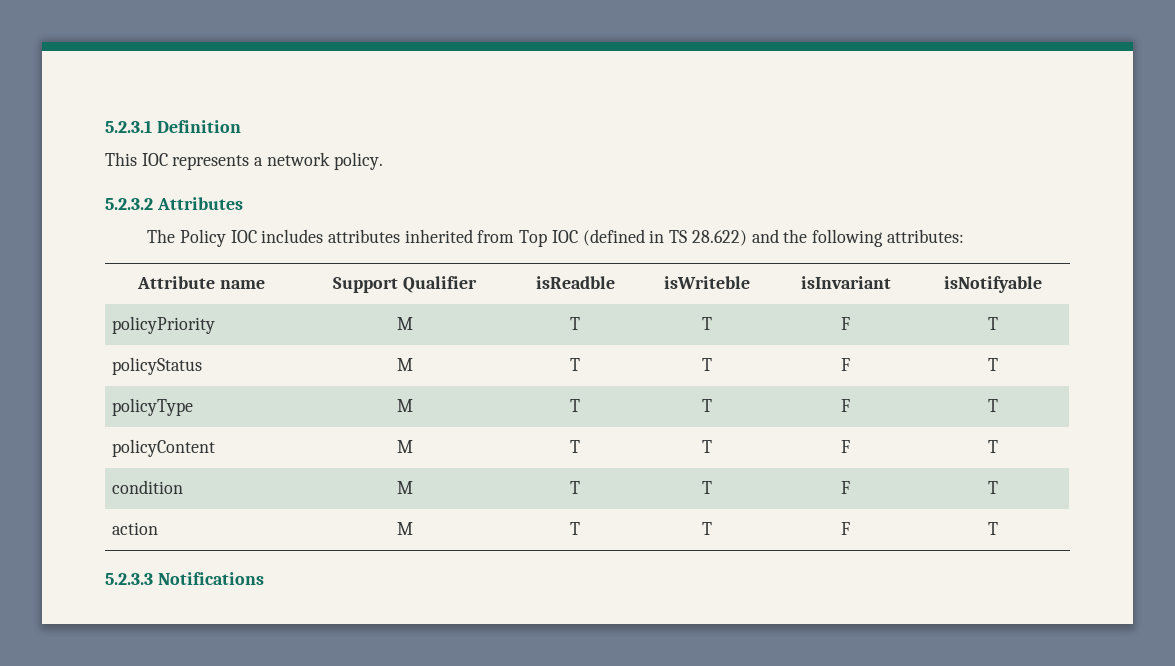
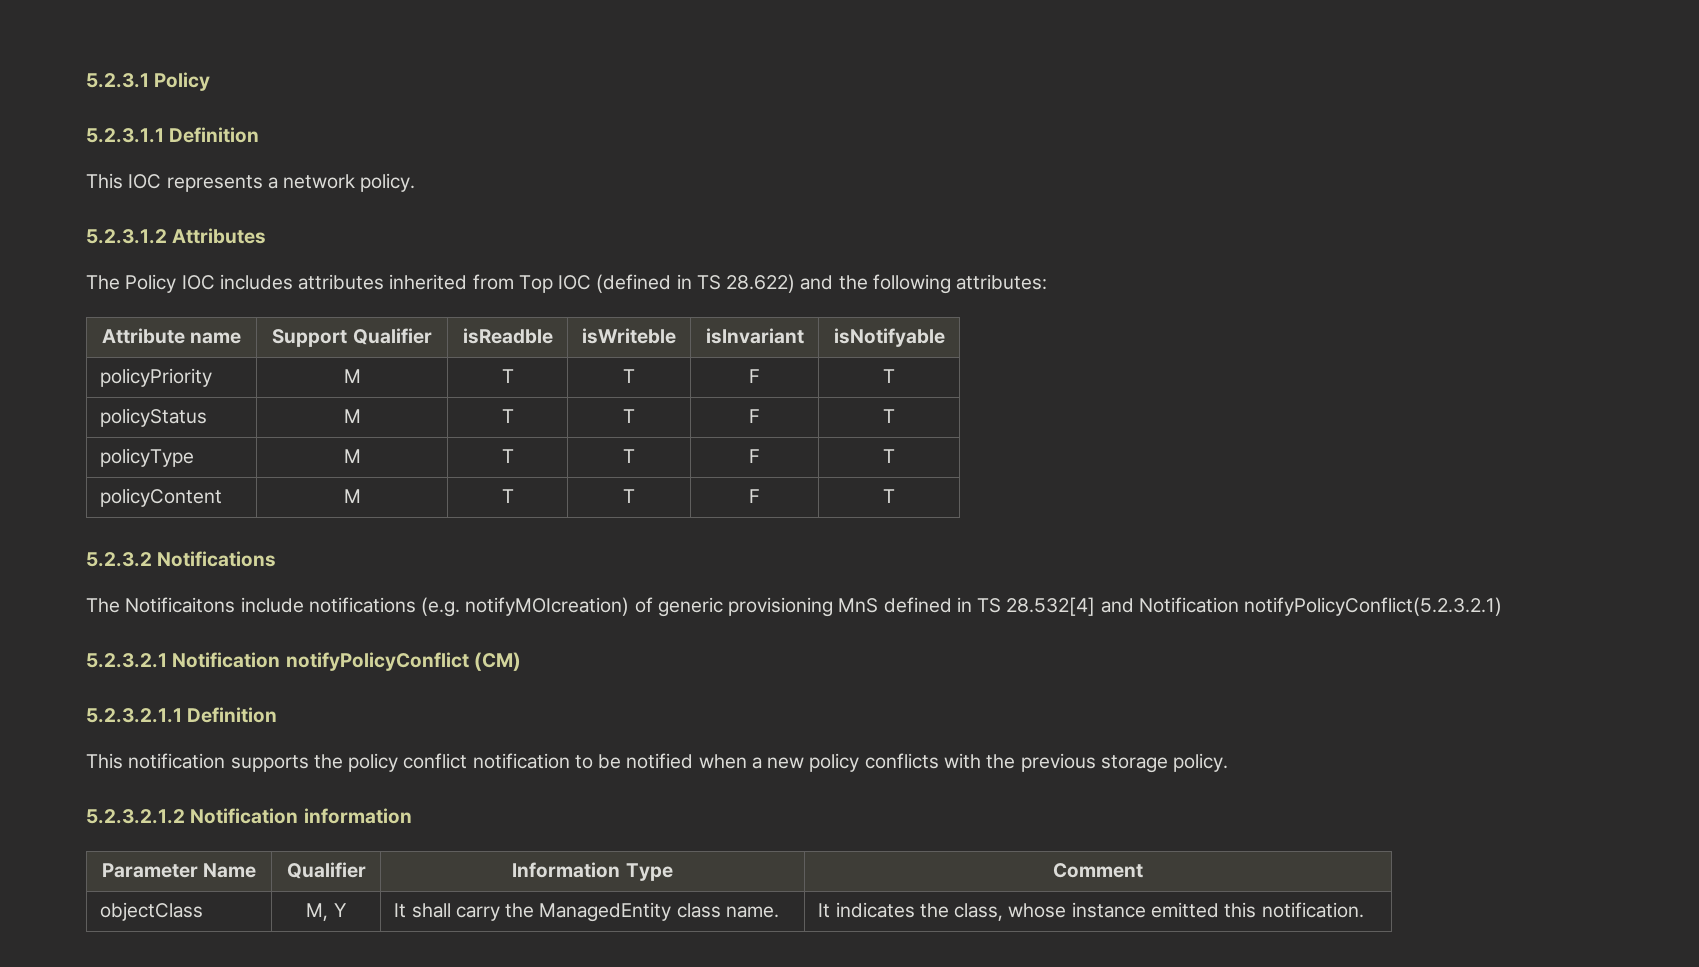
(152, 126) none -> [154,72,211,91] [86,128,164,143] Policy // 5.2.3.1.1
[105,198,153,210] 5.2.3.2 -> [86,229,167,244] 5.2.3.1.2
[112,480,184,494] [396,481,413,494] [570,481,580,494] [701,481,712,494] [841,481,850,494] [988,481,998,494] [112,522,159,535] [396,522,413,535] [570,522,580,535] [701,522,712,535] [841,522,850,535] [988,522,998,535] [105,572,264,585] // condition | M | T | T | F | T // action | M | T | T | F | T // 5.2.3.3 Notifications -> [86,551,277,567] [86,597,1503,617] [86,652,521,671] [86,707,278,723] [86,753,1229,773] [86,808,412,824] [101,863,257,878] [286,862,366,879] [512,862,673,881] [1053,863,1143,878] [100,902,204,921] [306,903,347,921] [394,902,779,922] [818,902,1364,921] // 5.2.3.2 Notifications // The Notificaitons include notifications (e.g. notifyMOIcreation) of generic provisioning MnS defined in TS 28.532[4] and Notification notifyPolicyConflict(5.2.3.2.1) // 5.2.3.2.1 Notification notifyPolicyConflict (CM) // 5.2.3.2.1.1 Definition // This notification supports the policy conflict notification to be notified when a new policy conflicts with the previous storage policy. // 5.2.3.2.1.2 Notification information // Parameter Name | Qualifier | Information Type | Comment // objectClass | M, Y | It shall carry the ManagedEntity class name. | It indicates the class, whose instance emitted this notification.

